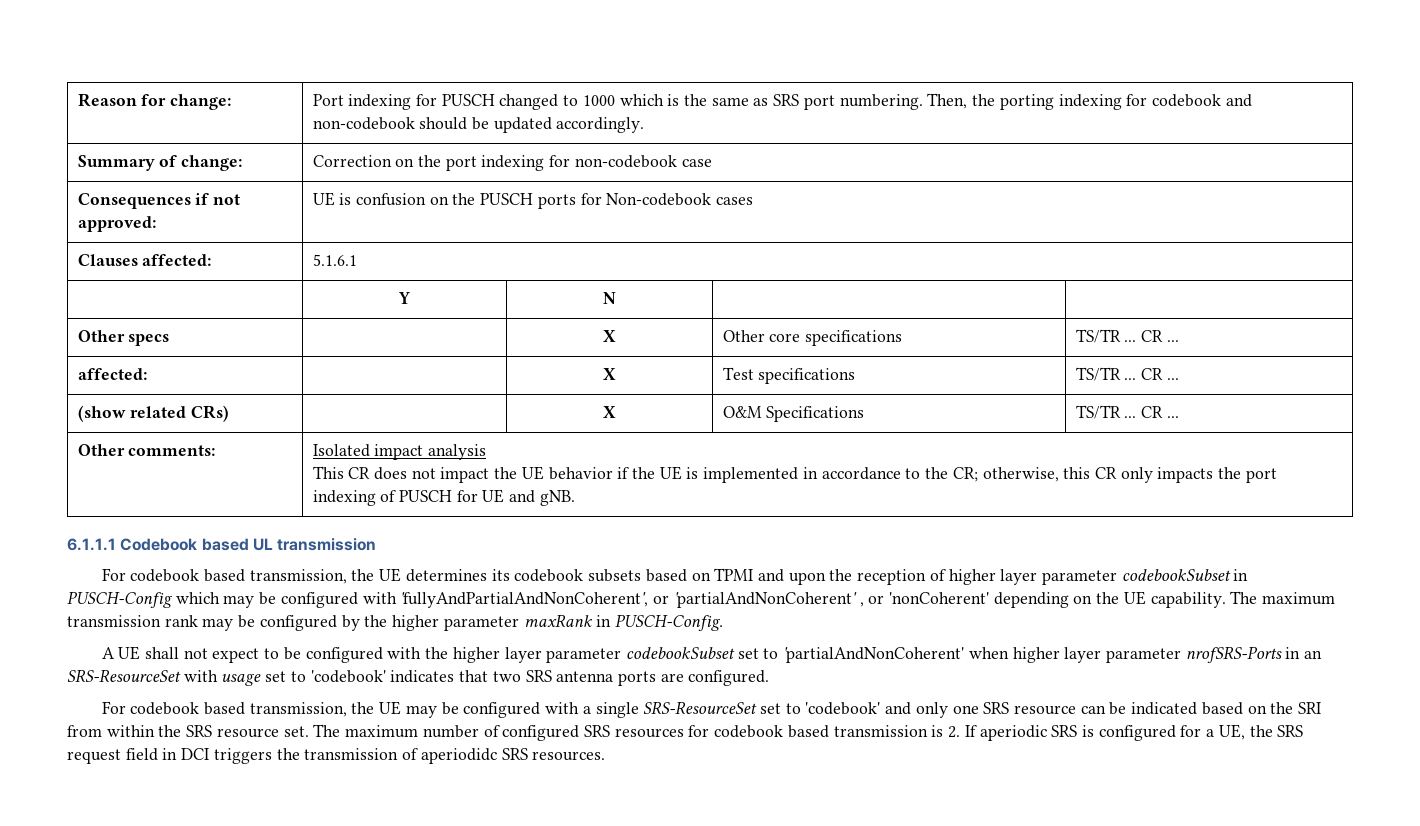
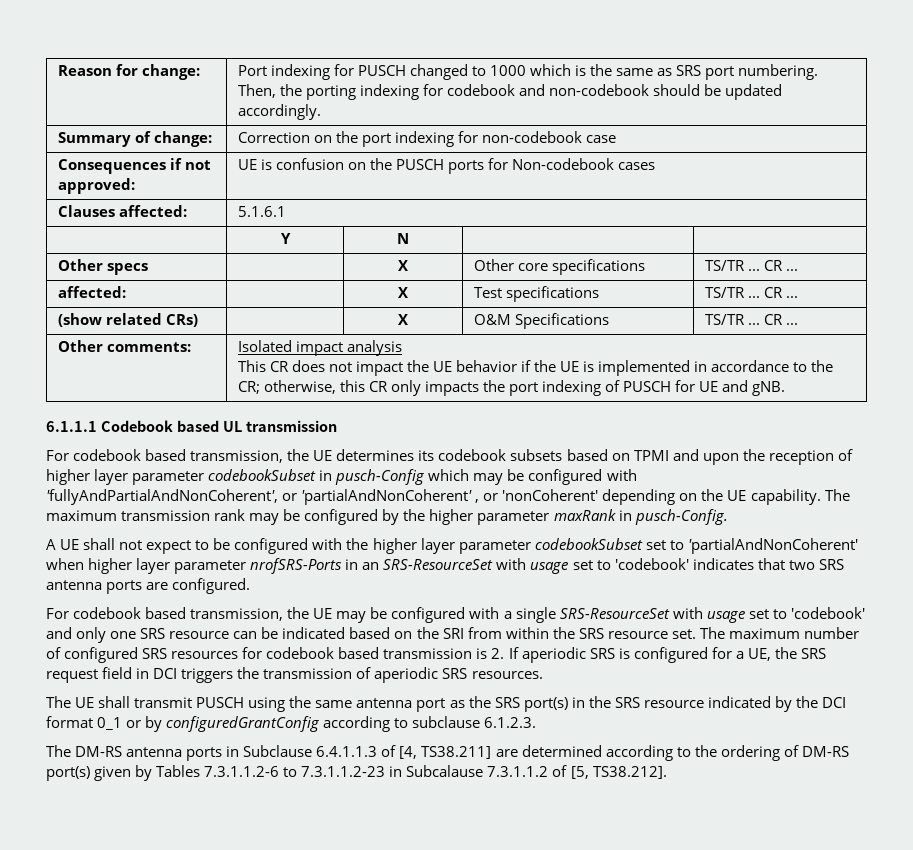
[67,591,173,608] PUSCH-Config -> [335,469,426,485] pusch-Config
[614,614,723,631] PUSCH-Config. -> [634,509,728,525] pusch-Config.
(758, 707) none -> [672,607,745,623] with usage
[420,748,497,764] aperiodidc -> [374,667,439,683] aperiodic
(606, 756) none -> [46,696,847,712] [46,716,537,732] [46,745,849,761] [46,765,667,781] // The UE shall transmit PUSCH using the same antenna port as the SRS port(s) in the SRS resource indicated by the DCI format 0_1 or by configuredGrantConfig according to subclause 6.1.2.3. // The DM-RS antenna ports in Subclause 6.4.1.1.3 of [4, TS38.211] are determined according to the ordering of DM-RS port(s) given by Tables 7.3.1.1.2-6 to 7.3.1.1.2-23 in Subcalause 7.3.1.1.2 of [5, TS38.212].

